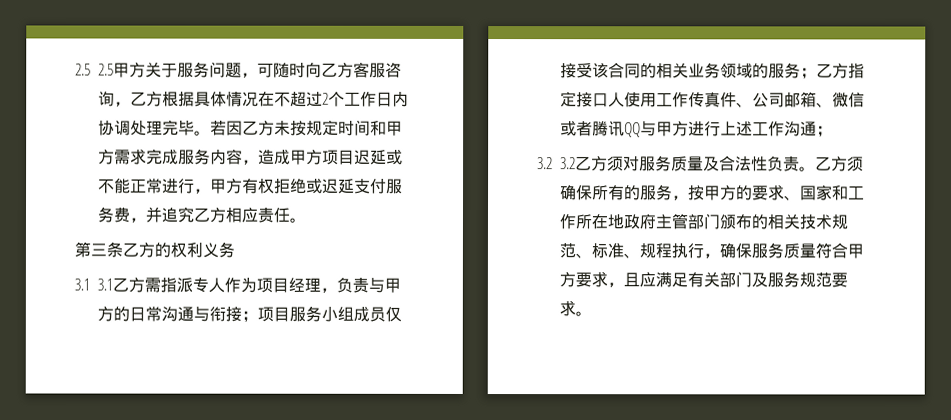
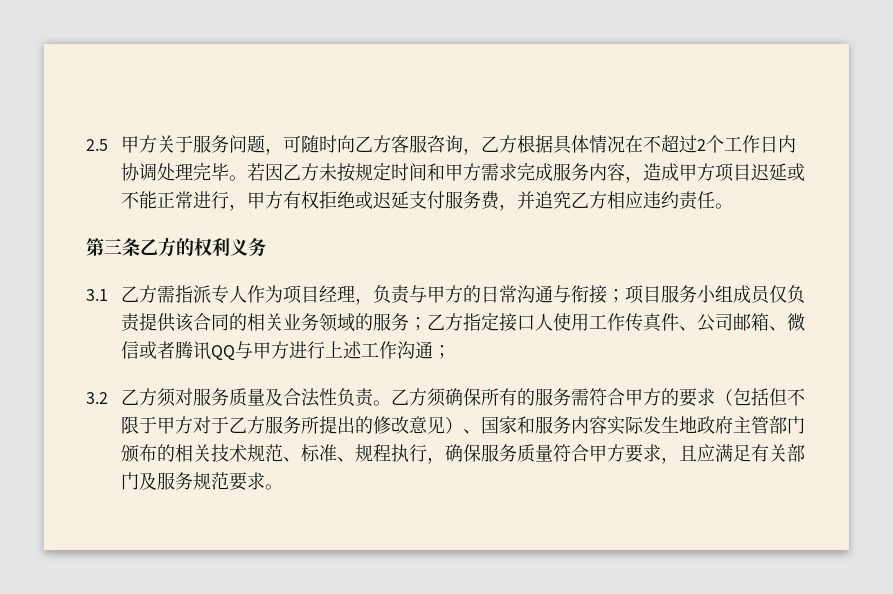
[75,63,114,76] 2.5 2.5 -> [86,139,108,151] 2.5
(259, 215) none -> [643,191,680,209] 违约
[97,278,113,291] 3.1 -> (108, 295) none
[560,63,593,79] 接受 -> [787,285,806,304] [121,313,177,332] 负责提供
[560,157,576,170] 3.2 -> (108, 398) none
[672,185,705,201] ，按 -> [571,388,626,406] 需符合
[784,184,865,201] [559,214,608,230] 、国家和工作所在 -> [715,388,806,406] [121,416,680,435] （包括但不限于甲方对于乙方服务所提出的修改意见）、国家和服务内容实际发生

